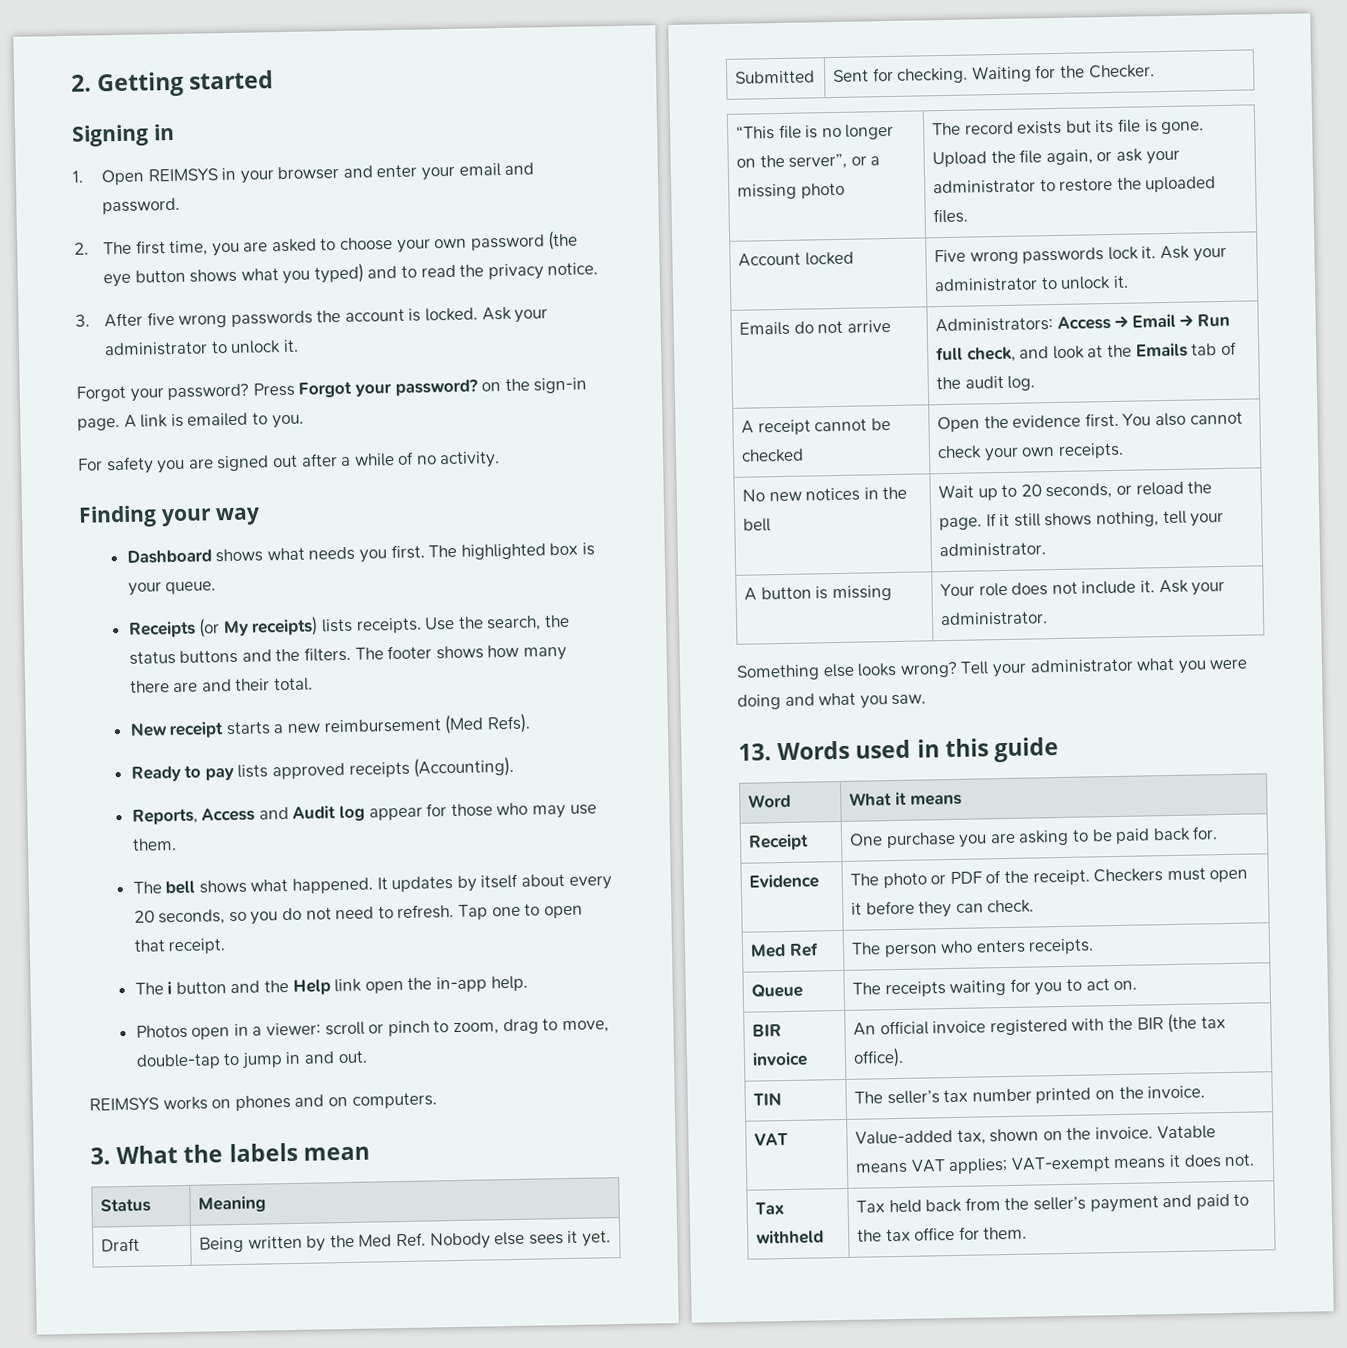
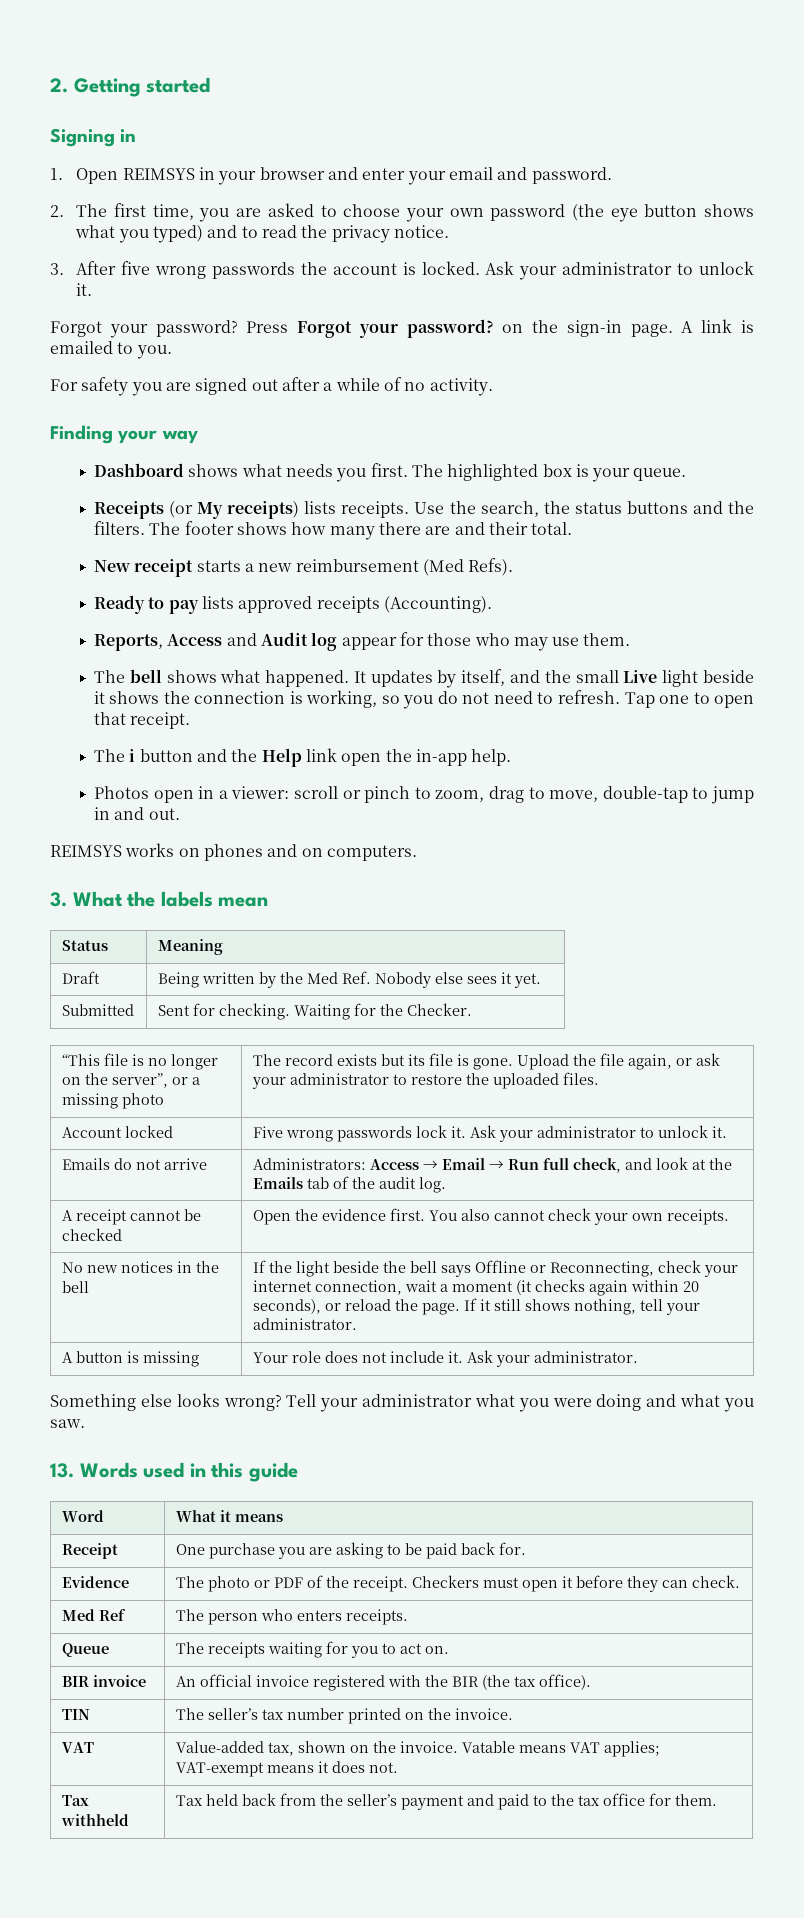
[480,873,612,890] [133,909,226,926] itself about every 20 seconds, -> [461,669,754,687] [93,690,378,708] itself, and the small Live light beside it shows the connection is working,
[938,482,1113,501] Wait up to 20 seconds, -> [252,1260,738,1277] [252,1279,699,1296] [252,1299,321,1314] If the light beside the bell says Offline or Reconnecting, check your internet connection, wait a moment (it checks again within 20 seconds),

